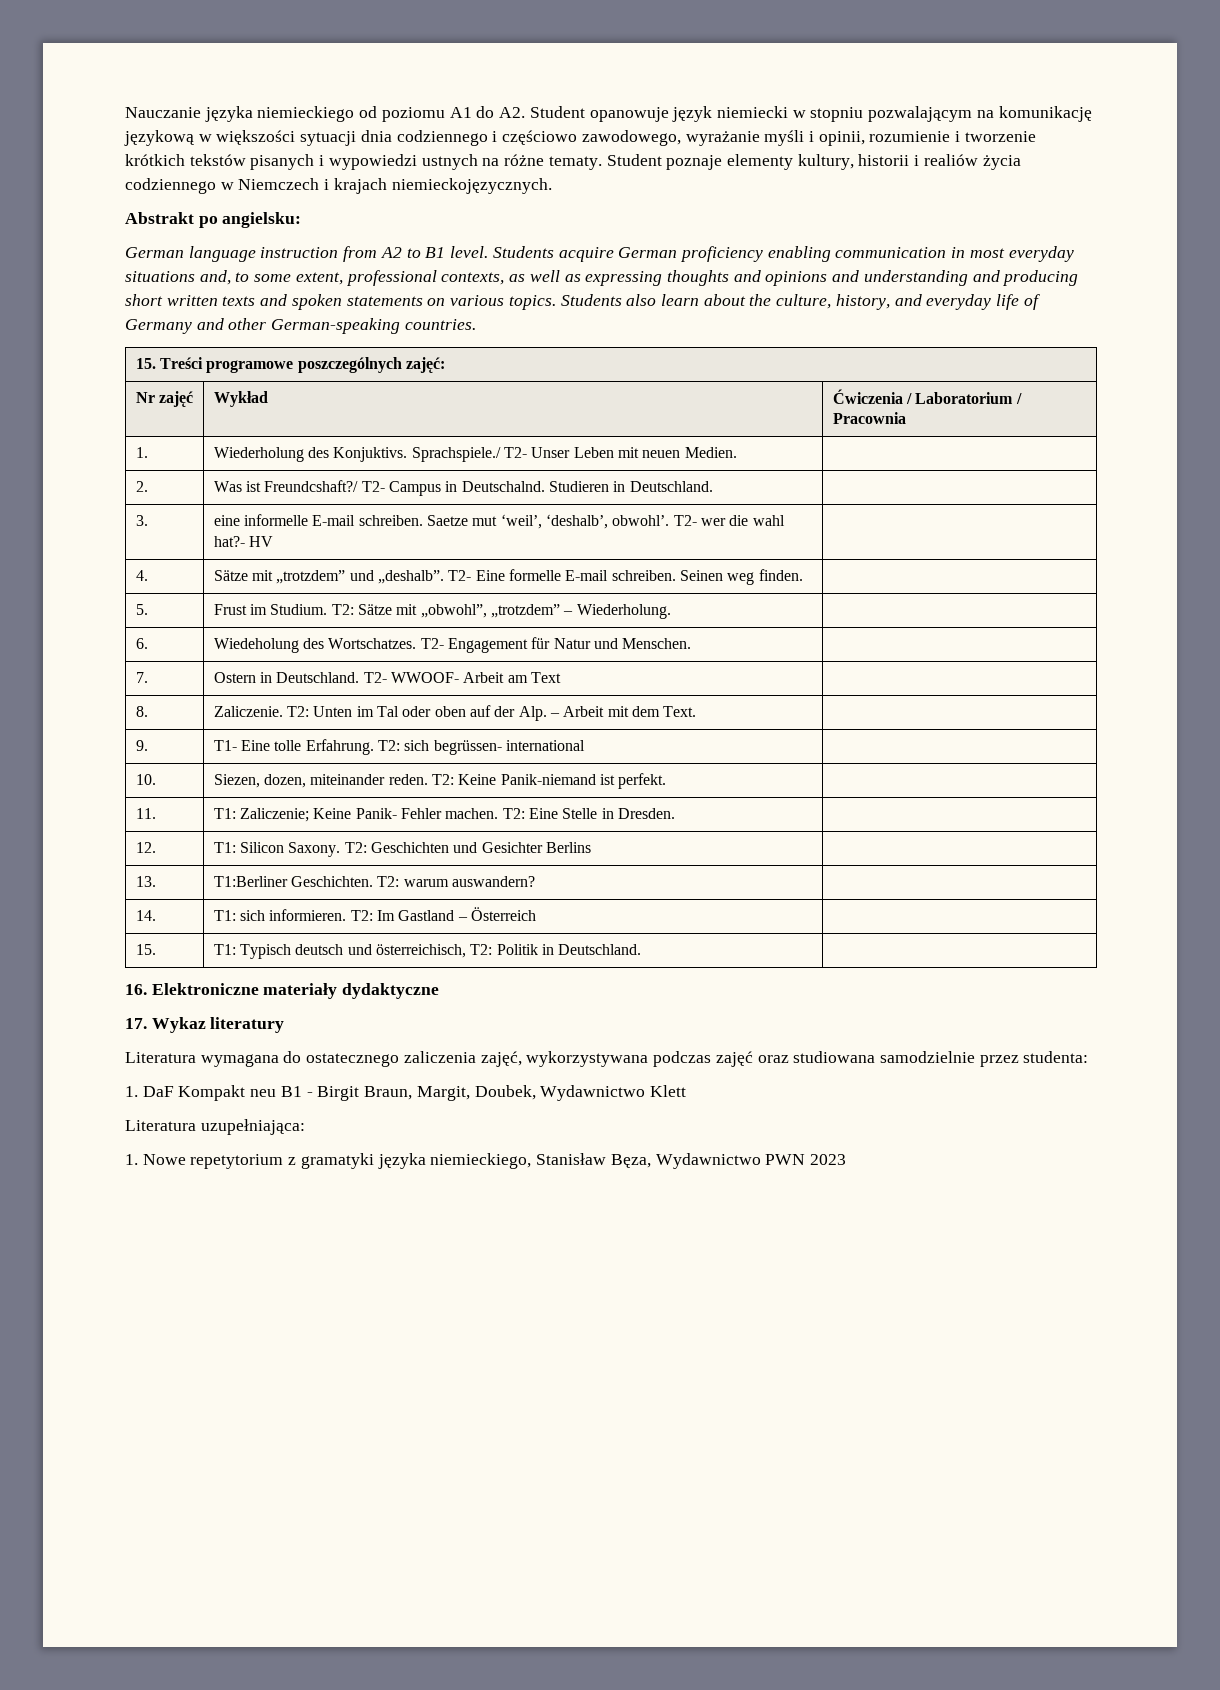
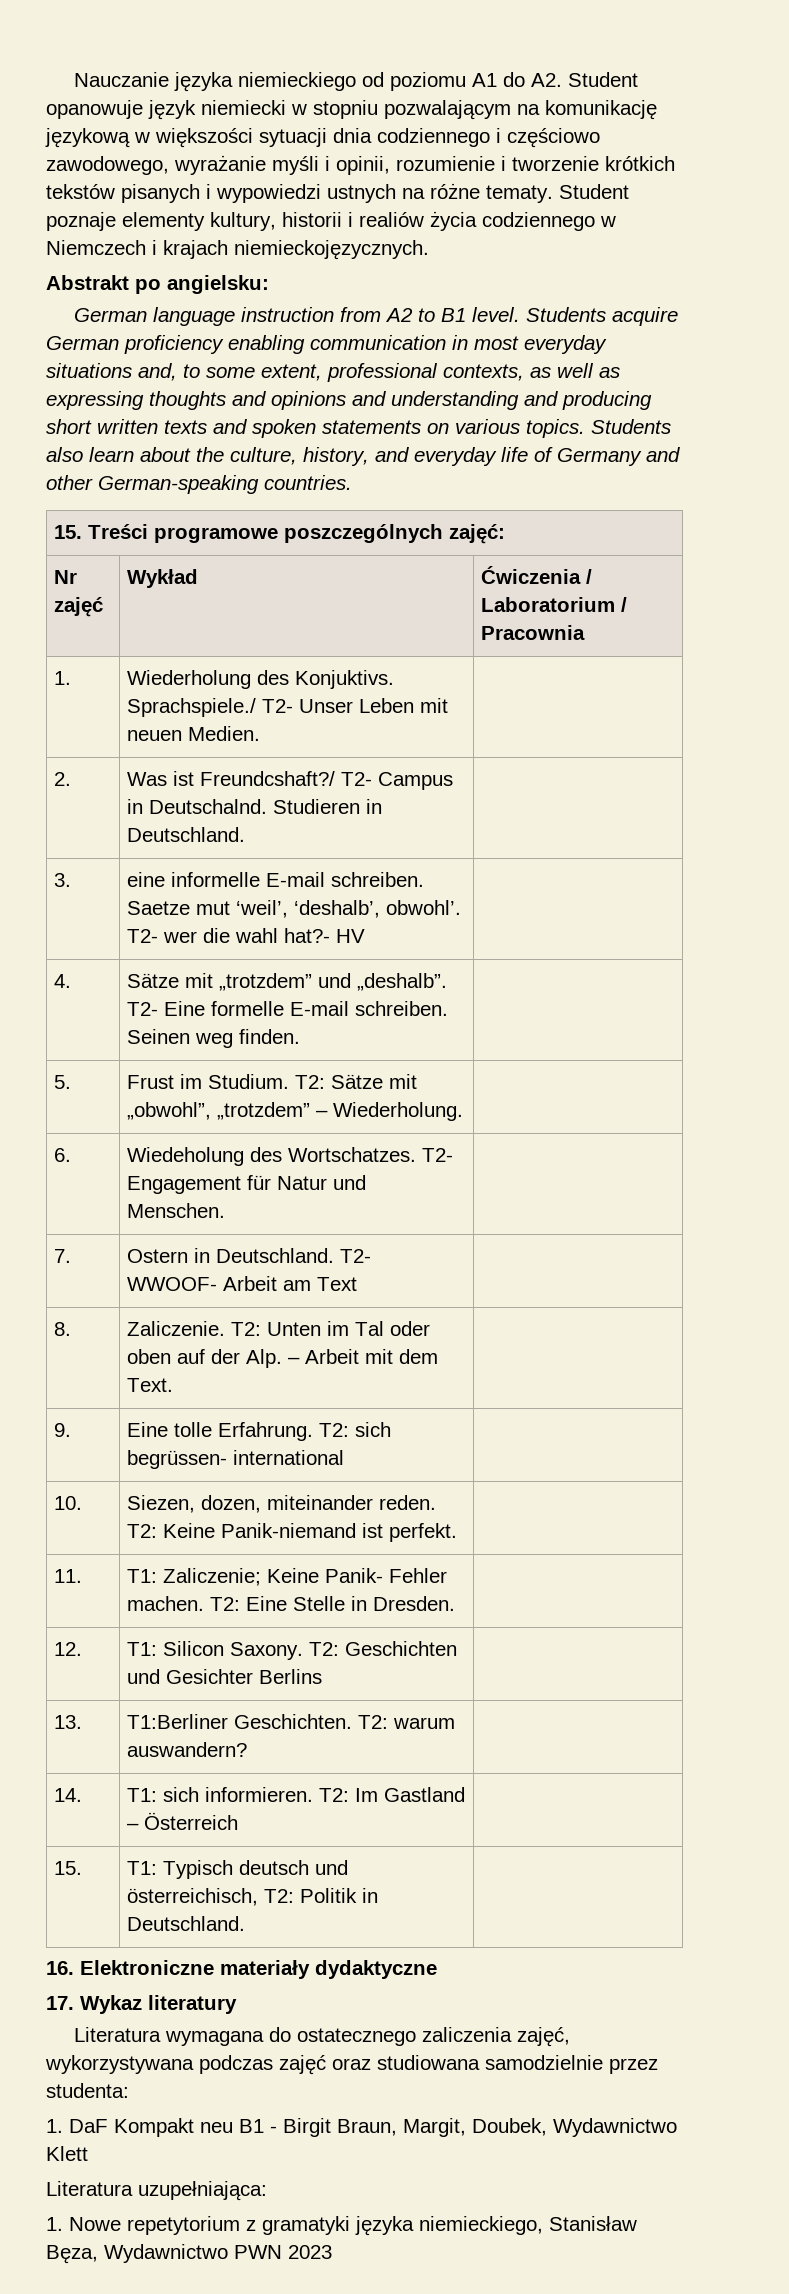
[213,740,237,751] T1- -> (72, 1430) none

